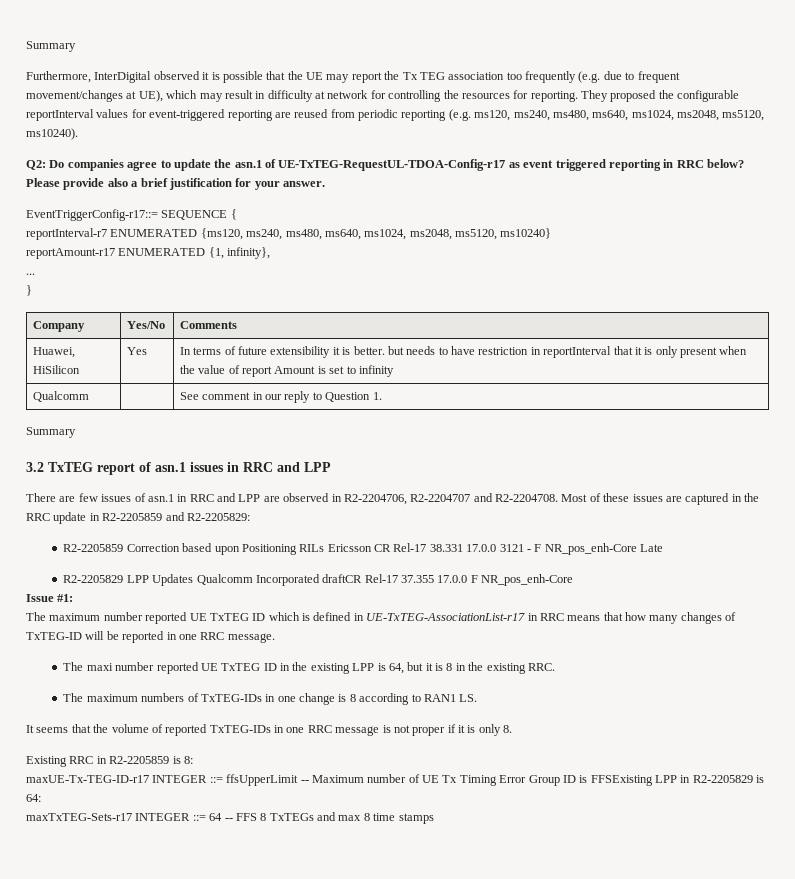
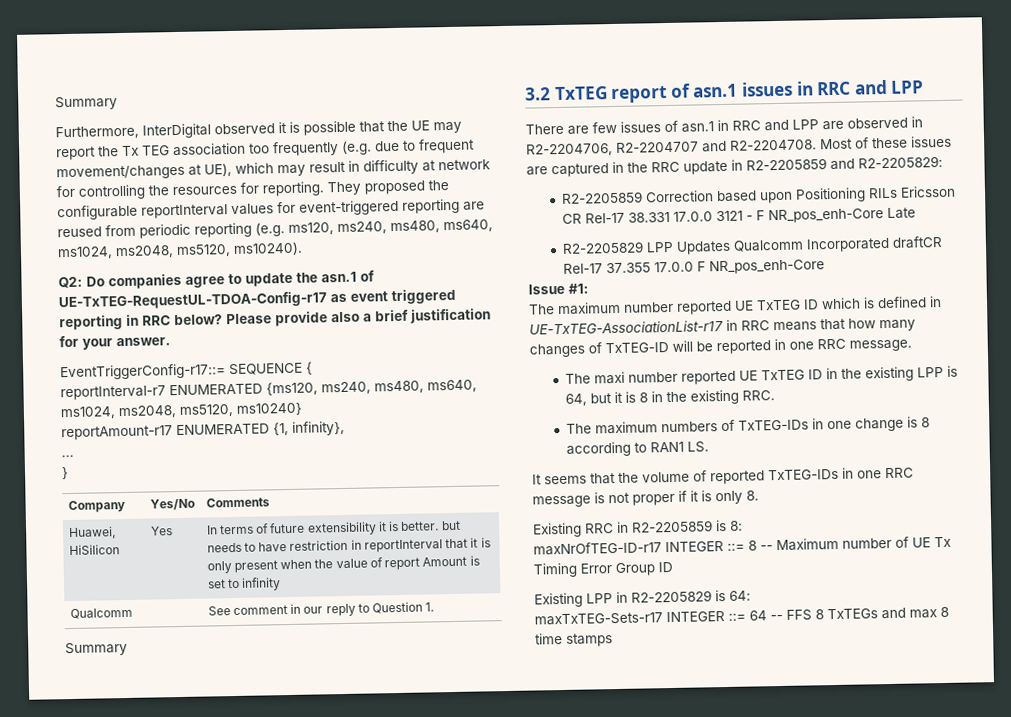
[26,774,299,786] maxUE-Tx-TEG-ID-r17 INTEGER ::= ffsUpperLimit -> [533,540,757,556] maxNrOfTEG-ID-r17 INTEGER ::= 8
[579,775,653,786] is FFSExisting -> [534,592,583,608] // Existing

